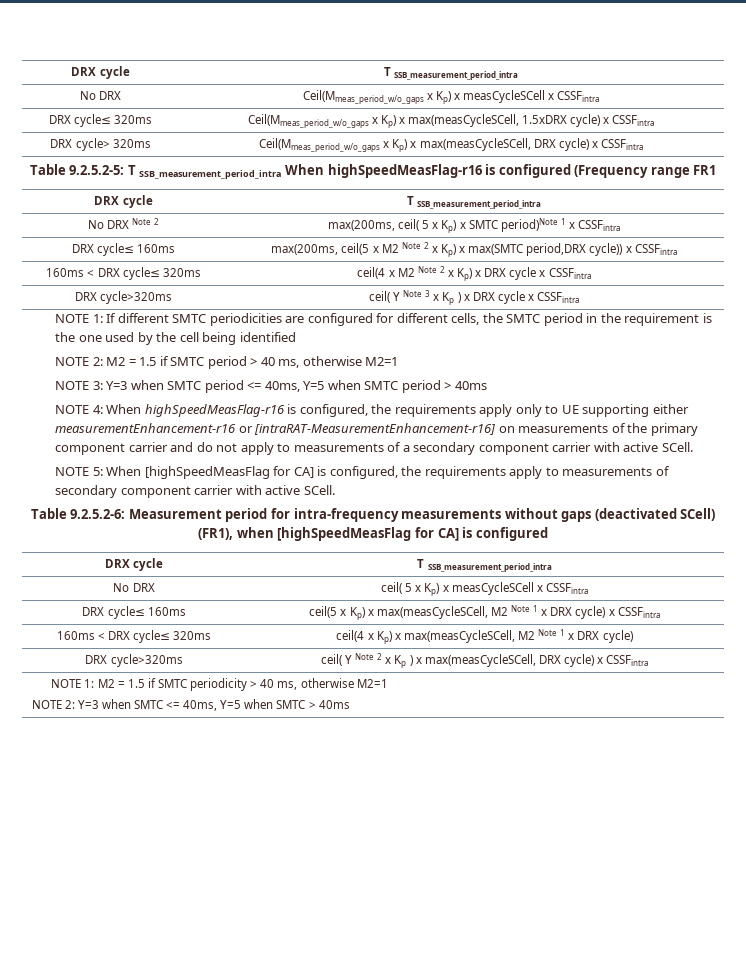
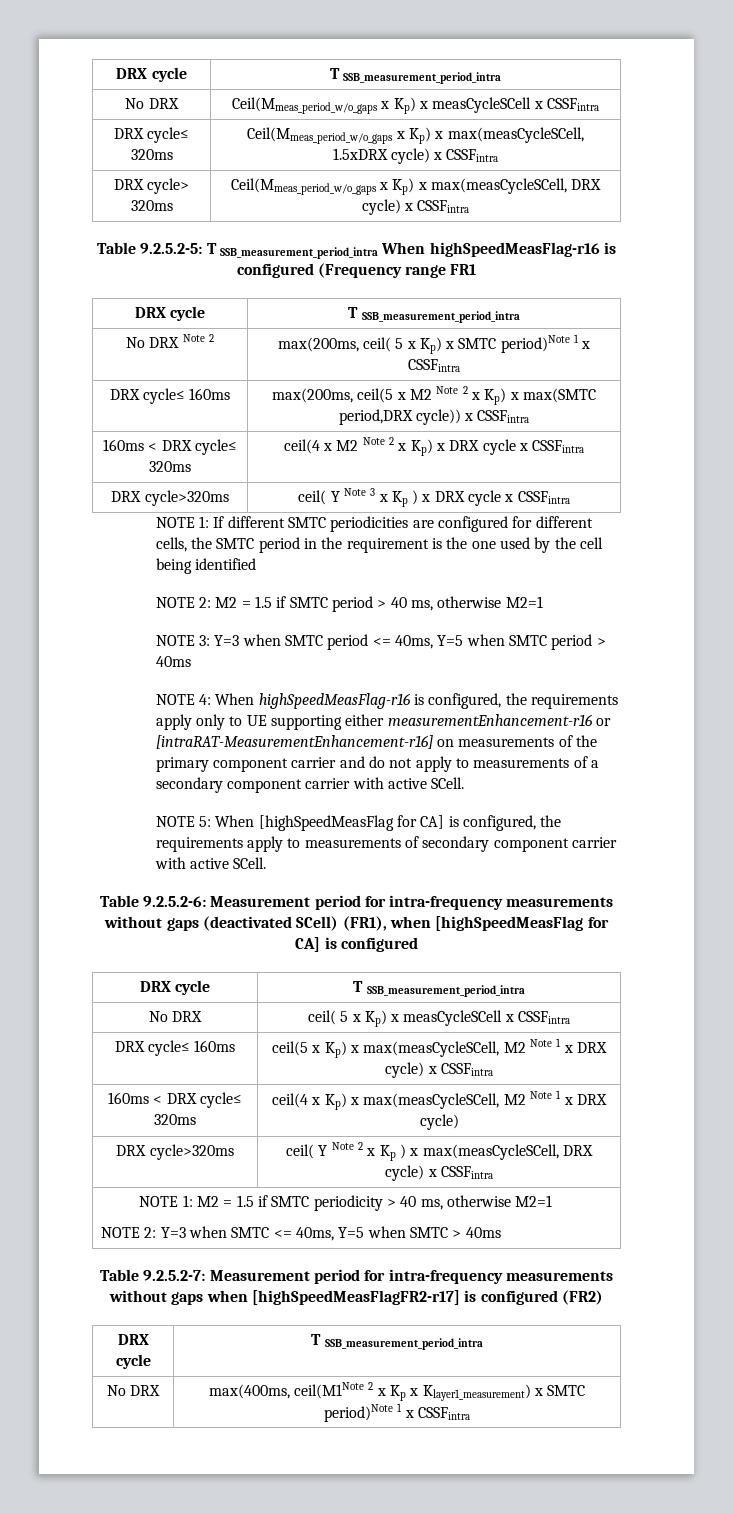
(350, 704) none -> [100,1269,613,1284] [109,1290,603,1305] [117,1334,149,1345] [115,1354,151,1369] [311,1334,483,1350] [106,1385,161,1396] [208,1382,586,1401] [324,1403,470,1422] // Table 9.2.5.2-7: Measurement period for intra-frequency measurements without gaps when [highSpeedMeasFlagFR2-r17] is configured (FR2) // DRX cycle | T SSB_measurement_period_intra // No DRX | max(400ms, ceil(M1Note 2 x Kp x Klayer1_measurement) x SMTC period)Note 1 x CSSFintra

